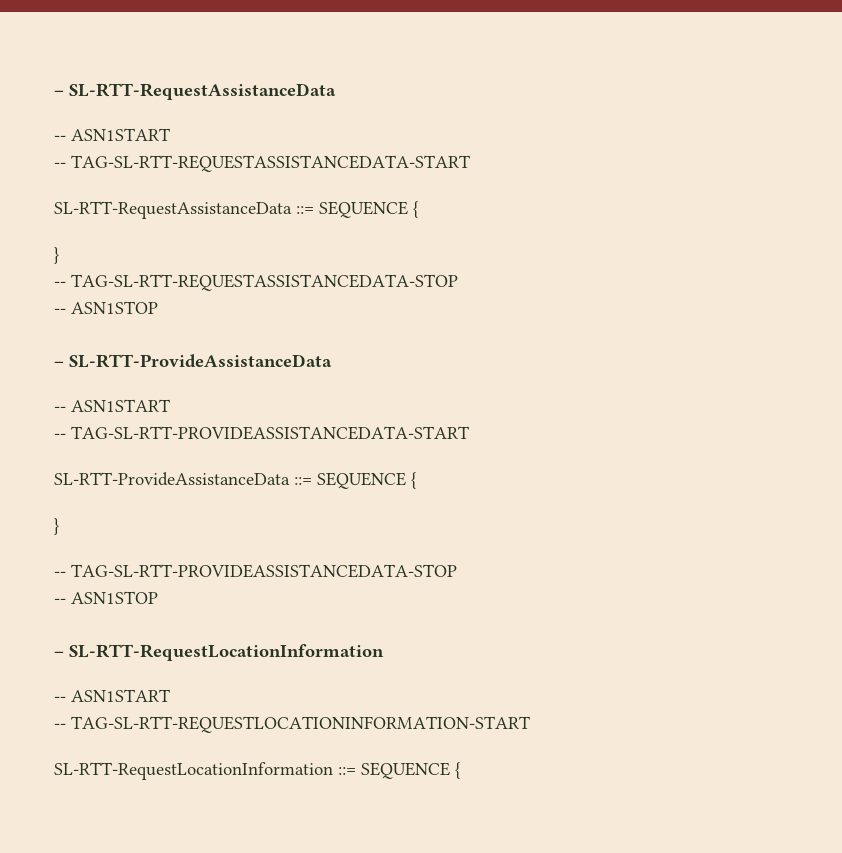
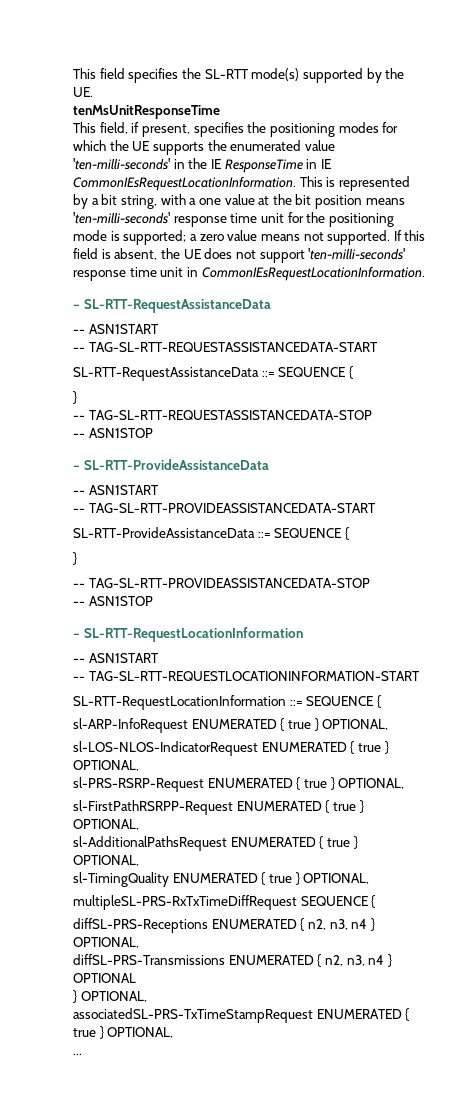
(54, 93) none -> [73,68,405,83] [73,87,93,97] [73,105,220,119] [73,122,399,137] [73,140,335,155] [73,158,331,173] [73,176,410,191] [73,194,405,209] [73,212,394,227] [73,230,426,245] [73,248,406,263] [73,266,425,281] This field specifies the SL-RTT mode(s) supported by the UE. // tenMsUnitResponseTime // This field, if present, specifies the positioning modes for which the UE supports the enumerated value 'ten-milli-seconds' in the IE ResponseTime in IE CommonIEsRequestLocationInformation. This is represented by a bit string, with a one value at the bit position means 'ten-milli-seconds' response time unit for the positioning mode is supported; a zero value means not supported. If this field is absent, the UE does not support 'ten-milli-seconds' response time unit in CommonIEsRequestLocationInformation. //
(460, 770) none -> [73,718,389,733] [73,741,389,756] [73,760,139,771] [73,777,405,792] [73,800,364,815] [73,819,139,830] [73,836,358,851] [73,855,139,866] [73,872,370,887] [73,895,376,910] [73,918,375,933] [73,937,139,948] [73,954,392,967] [73,973,136,983] [73,990,147,1003] [73,1008,410,1023] [73,1026,174,1039] [73,1053,82,1055] // sl-ARP-InfoRequest ENUMERATED { true } OPTIONAL, // sl-LOS-NLOS-IndicatorRequest ENUMERATED { true } OPTIONAL, // sl-PRS-RSRP-Request ENUMERATED { true } OPTIONAL, // sl-FirstPathRSRPP-Request ENUMERATED { true } OPTIONAL, // sl-AdditionalPathsRequest ENUMERATED { true } OPTIONAL, // sl-TimingQuality ENUMERATED { true } OPTIONAL, // multipleSL-PRS-RxTxTimeDiffRequest SEQUENCE { // diffSL-PRS-Receptions ENUMERATED { n2, n3, n4 } OPTIONAL, // diffSL-PRS-Transmissions ENUMERATED { n2, n3, n4 } OPTIONAL // } OPTIONAL, // associatedSL-PRS-TxTimeStampRequest ENUMERATED { true } OPTIONAL, // ...

